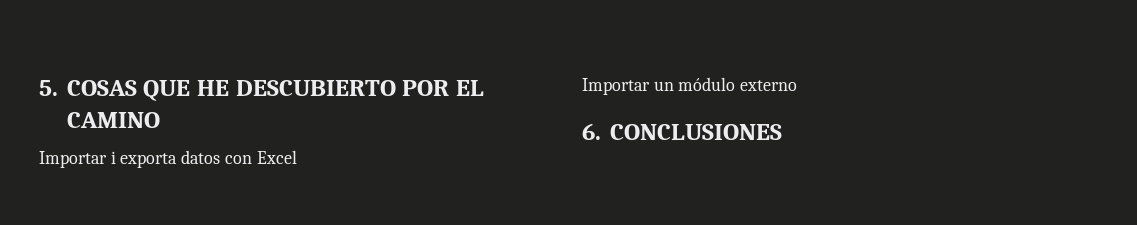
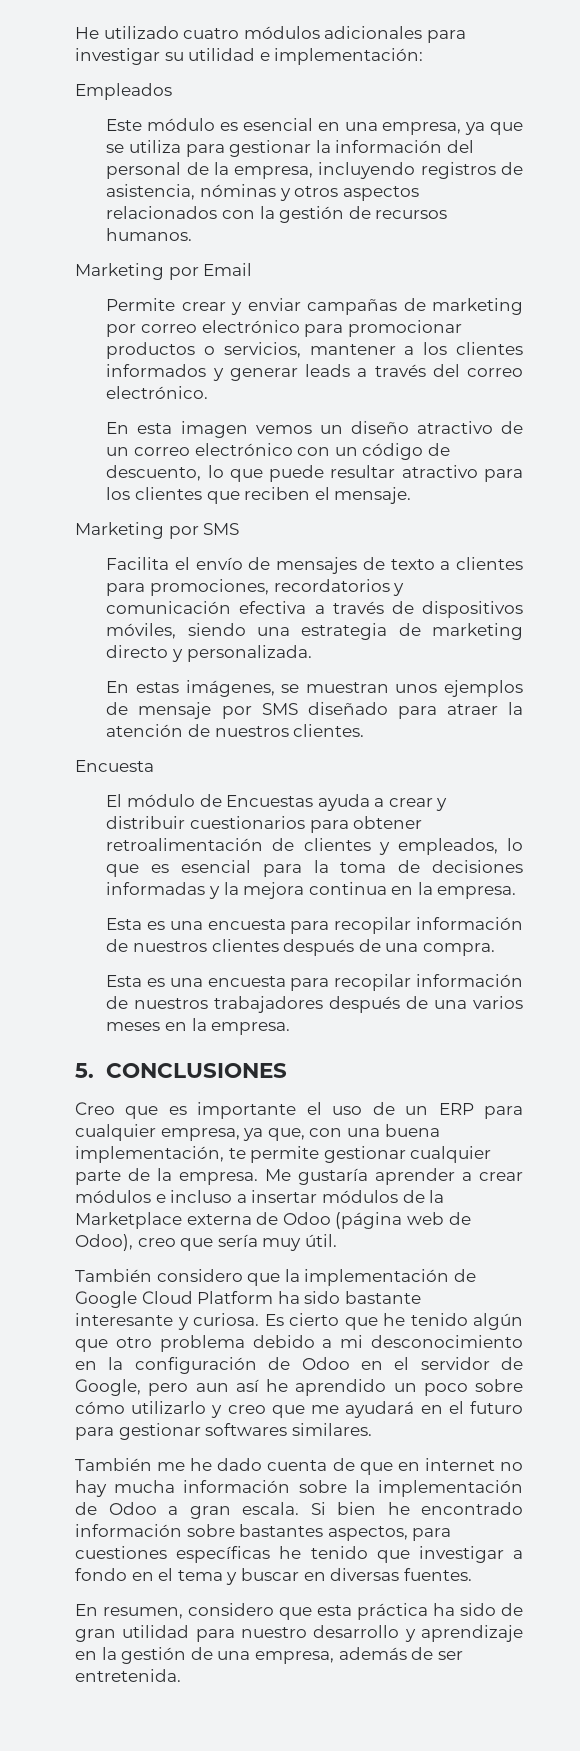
[39,80,484,101] [66,112,160,128] [39,150,297,168] [582,77,798,95] [582,123,782,140] 5. COSAS QUE HE DESCUBIERTO POR EL CAMINO // Importar i exporta datos con Excel // Importar un módulo externo // 6. CONCLUSIONES -> [75,26,466,43] [75,48,424,65] [75,83,172,100] [106,118,523,135] [106,140,474,157] [106,162,523,179] [106,184,419,201] [106,206,448,223] [106,228,193,241] [75,263,253,280] [106,298,523,315] [106,320,462,337] [106,342,523,359] [106,364,523,381] [106,386,209,399] [106,421,523,438] [106,443,450,460] [106,465,523,482] [106,487,412,504] [75,522,240,539] [106,557,523,574] [106,579,405,596] [106,601,523,618] [106,623,523,640] [106,645,312,662] [106,680,523,697] [106,702,523,719] [106,724,365,737] [75,760,154,772] [106,794,448,811] [106,816,423,833] [106,838,523,855] [106,860,523,877] [106,882,517,899] [106,917,523,934] [106,939,495,956] [106,974,523,991] [106,996,523,1013] [106,1018,291,1035] [75,1063,288,1078] [75,1102,523,1119] [75,1124,440,1141] [75,1146,492,1163] [75,1168,523,1185] [75,1190,445,1203] [75,1212,471,1229] [75,1234,337,1251] [75,1269,476,1286] [75,1291,421,1308] [75,1313,523,1330] [75,1335,523,1352] [75,1357,523,1374] [75,1379,523,1396] [75,1401,523,1418] [75,1423,372,1440] [75,1458,523,1475] [75,1480,523,1497] [75,1502,523,1519] [75,1524,452,1541] [75,1546,523,1563] [75,1568,472,1585] [75,1603,523,1620] [75,1625,523,1642] [75,1647,463,1664] [75,1669,181,1682] He utilizado cuatro módulos adicionales para investigar su utilidad e implementación: // Empleados // Este módulo es esencial en una empresa, ya que se utiliza para gestionar la información del personal de la empresa, incluyendo registros de asistencia, nóminas y otros aspectos relacionados con la gestión de recursos humanos. // Marketing por Email // Permite crear y enviar campañas de marketing por correo electrónico para promocionar productos o servicios, mantener a los clientes informados y generar leads a través del correo electrónico. // En esta imagen vemos un diseño atractivo de un correo electrónico con un código de descuento, lo que puede resultar atractivo para los clientes que reciben el mensaje. // Marketing por SMS // Facilita el envío de mensajes de texto a clientes para promociones, recordatorios y comunicación efectiva a través de dispositivos móviles, siendo una estrategia de marketing directo y personalizada. // En estas imágenes, se muestran unos ejemplos de mensaje por SMS diseñado para atraer la atención de nuestros clientes. // Encuesta // El módulo de Encuestas ayuda a crear y distribuir cuestionarios para obtener retroalimentación de clientes y empleados, lo que es esencial para la toma de decisiones informadas y la mejora continua en la empresa. // Esta es una encuesta para recopilar información de nuestros clientes después de una compra. // Esta es una encuesta para recopilar información de nuestros trabajadores después de una varios meses en la empresa. // 5. CONCLUSIONES // Creo que es importante el uso de un ERP para cualquier empresa, ya que, con una buena implementación, te permite gestionar cualquier parte de la empresa. Me gustaría aprender a crear módulos e incluso a insertar módulos de la Marketplace externa de Odoo (página web de Odoo), creo que sería muy útil. // También considero que la implementación de Google Cloud Platform ha sido bastante interesante y curiosa. Es cierto que he tenido algún que otro problema debido a mi desconocimiento en la configuración de Odoo en el servidor de Google, pero aun así he aprendido un poco sobre cómo utilizarlo y creo que me ayudará en el futuro para gestionar softwares similares. // También me he dado cuenta de que en internet no hay mucha información sobre la implementación de Odoo a gran escala. Si bien he encontrado información sobre bastantes aspectos, para cuestiones específicas he tenido que investigar a fondo en el tema y buscar en diversas fuentes. // En resumen, considero que esta práctica ha sido de gran utilidad para nuestro desarrollo y aprendizaje en la gestión de una empresa, además de ser entretenida.

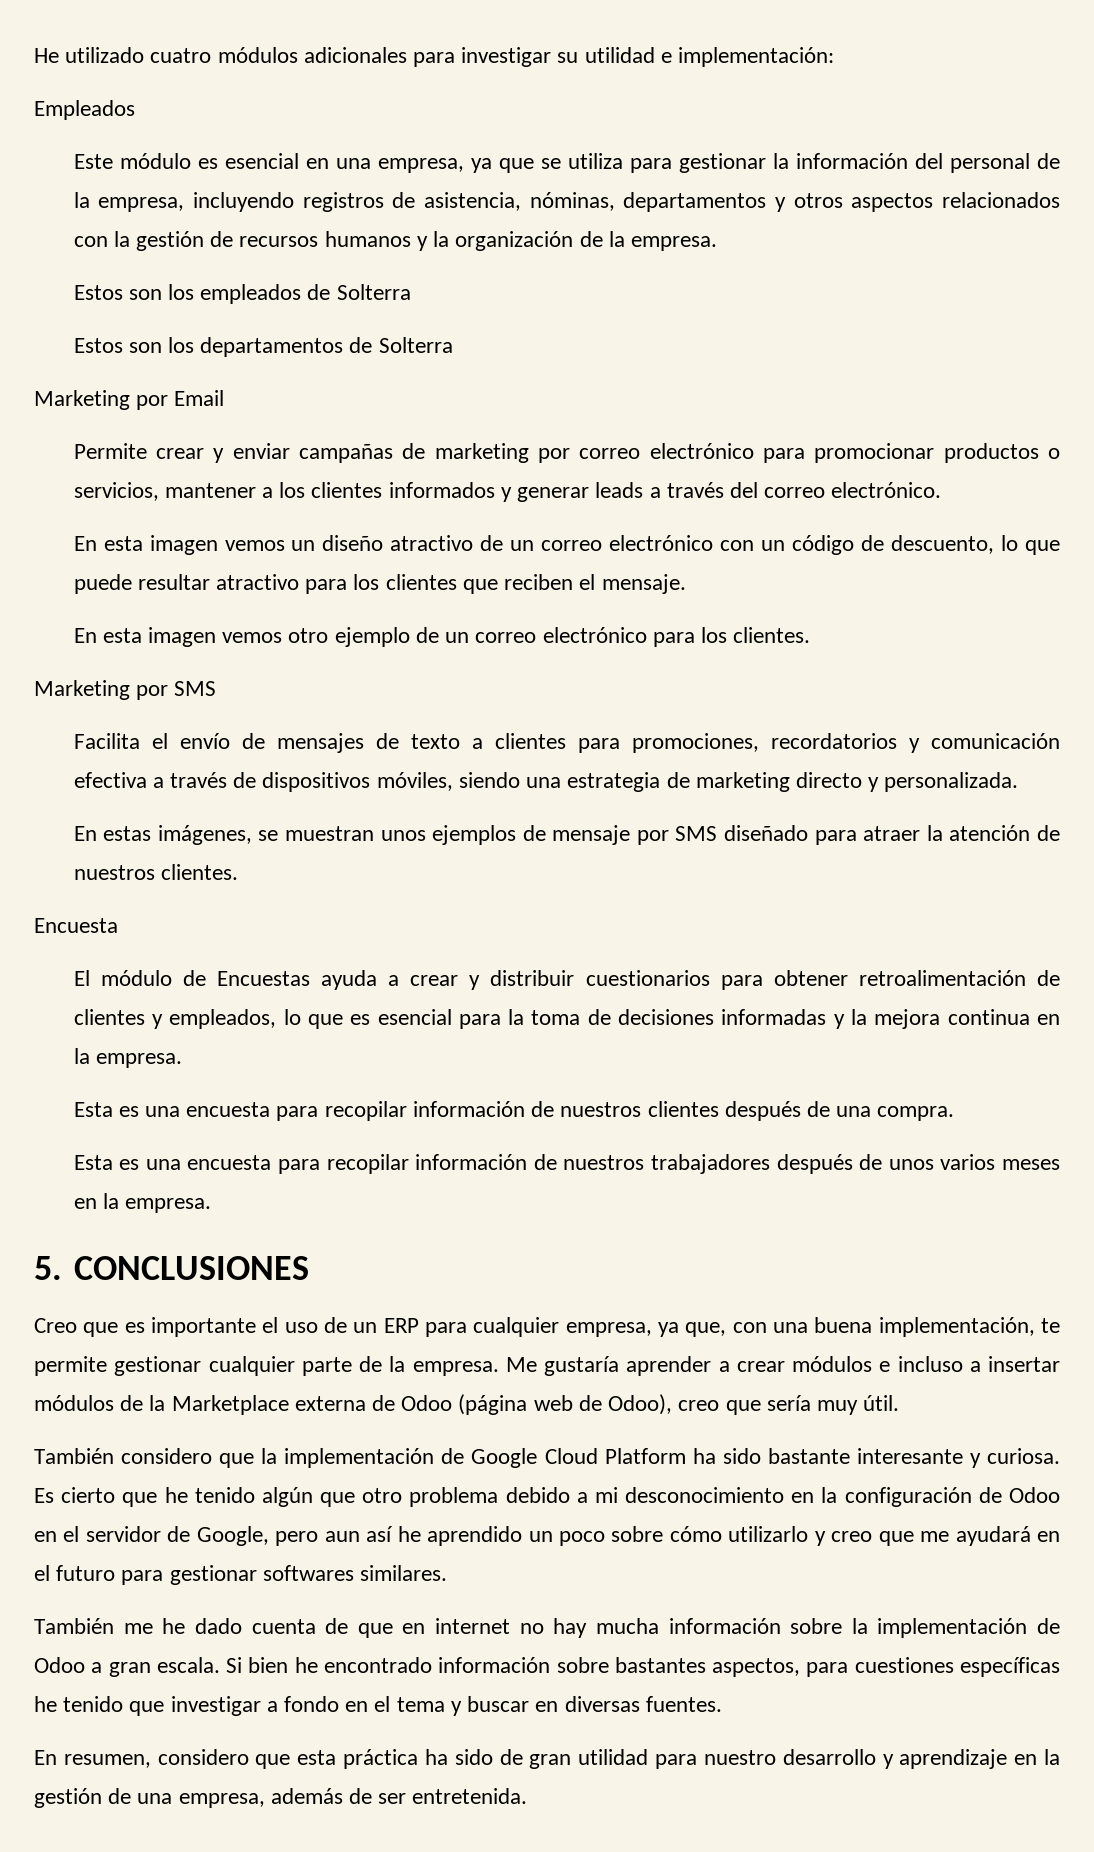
[199,184,276,197] nóminas -> [529,192,767,212] nóminas, departamentos
[106,228,193,241] humanos. -> [324,231,717,251] [73,284,411,304] [73,337,453,357] humanos y la organización de la empresa. // Estos son los empleados de Solterra // Estos son los departamentos de Solterra
(412, 495) none -> [73,627,811,647] // En esta imagen vemos otro ejemplo de un correo electrónico para los clientes.
[434,1000,468,1009] una -> [888,1159,934,1170] unos

